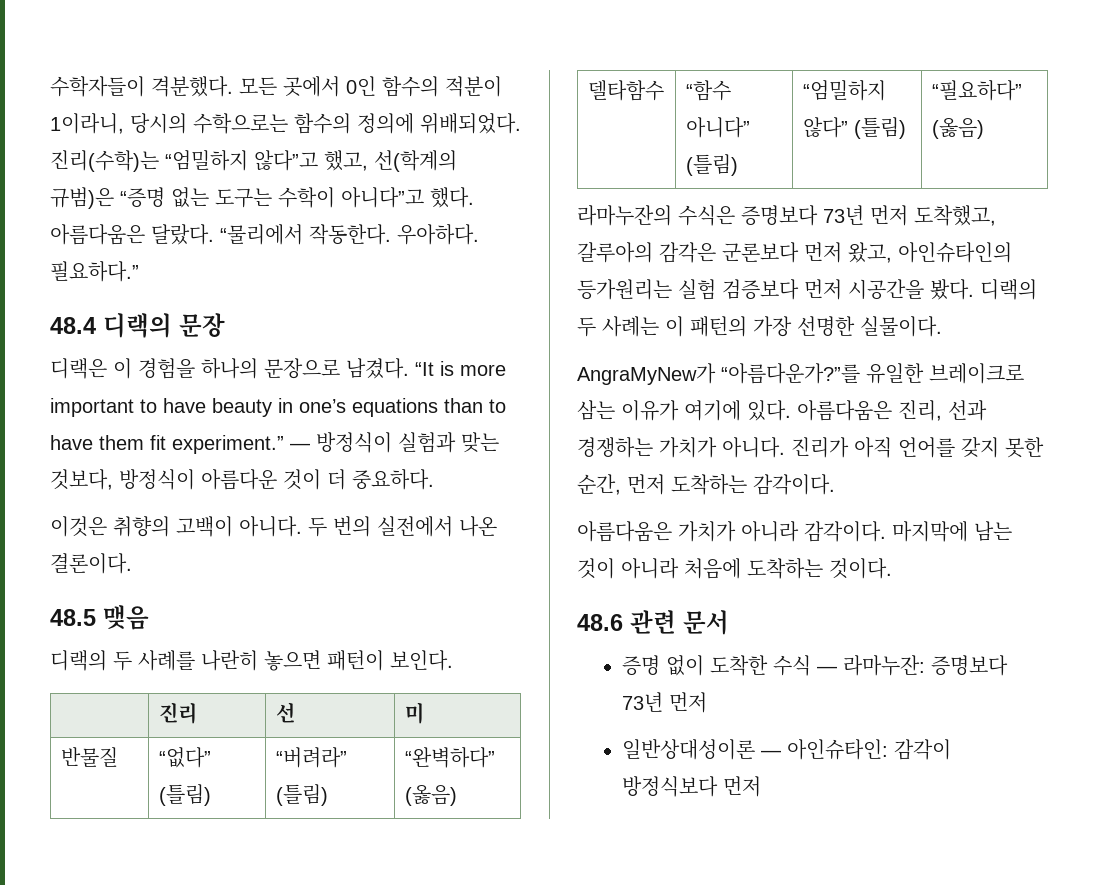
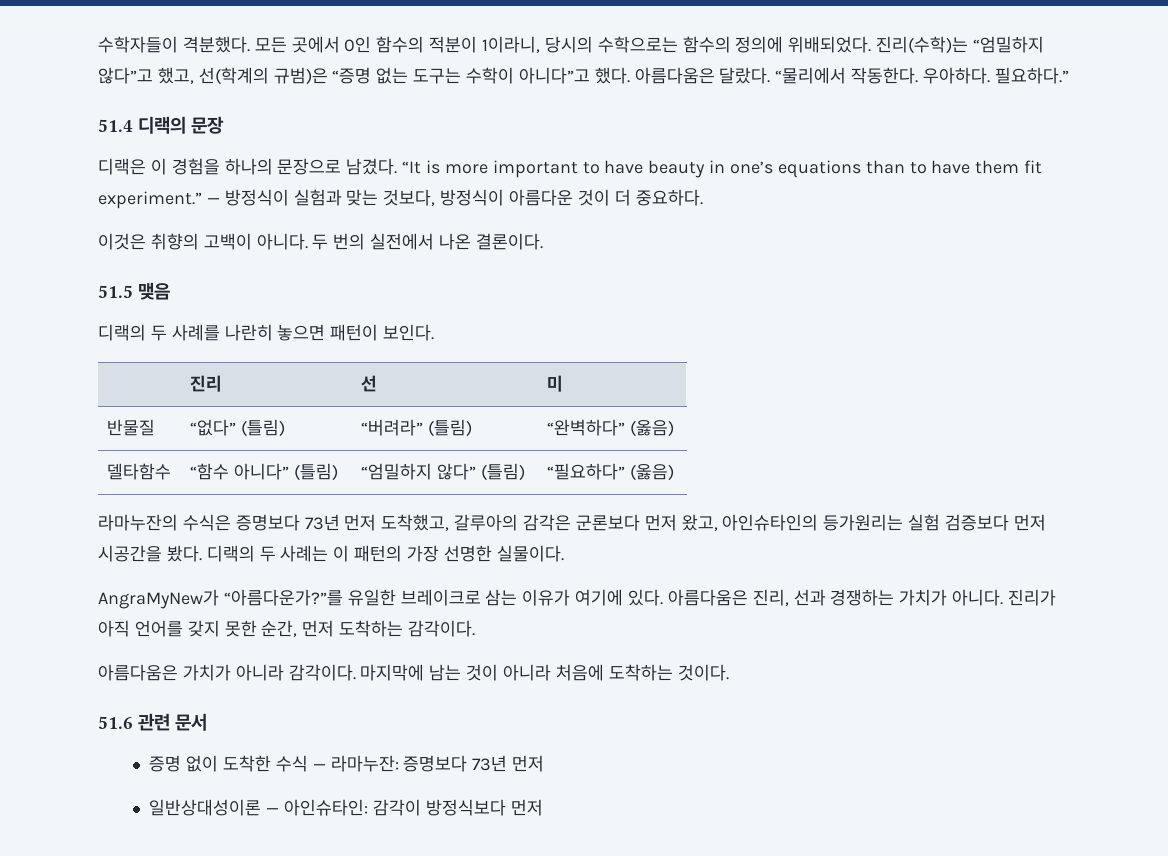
[50,317,96,334] 48.4 -> [98,119,133,132] 51.4
[50,609,96,626] 48.5 -> [98,285,133,298] 51.5
[577,614,623,631] 48.6 -> [98,716,133,729] 51.6

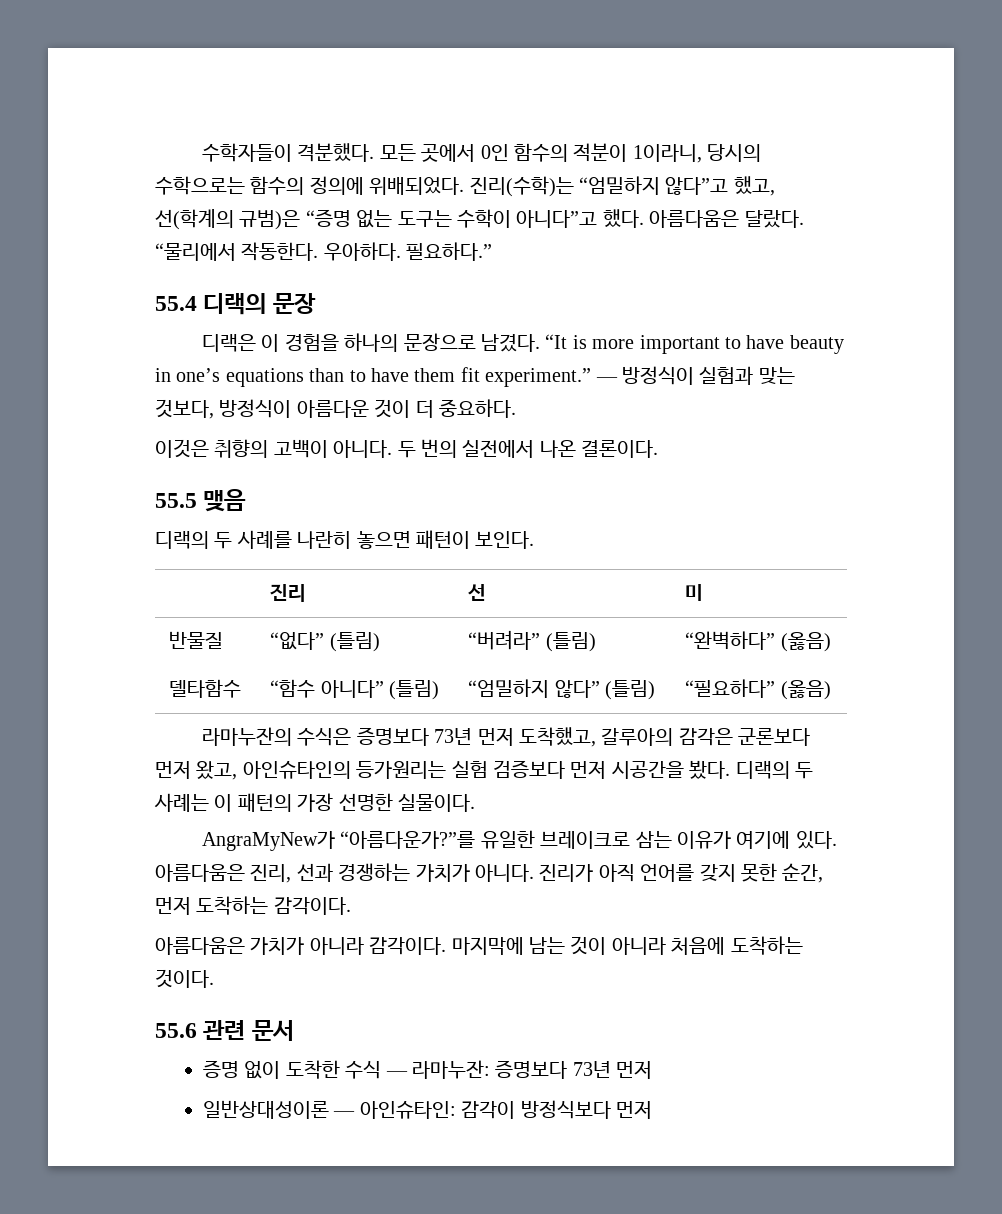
[98,119,133,132] 51.4 -> [155,296,197,311] 55.4
[98,285,133,298] 51.5 -> [155,493,197,508] 55.5
[98,716,133,729] 51.6 -> [155,1023,197,1038] 55.6

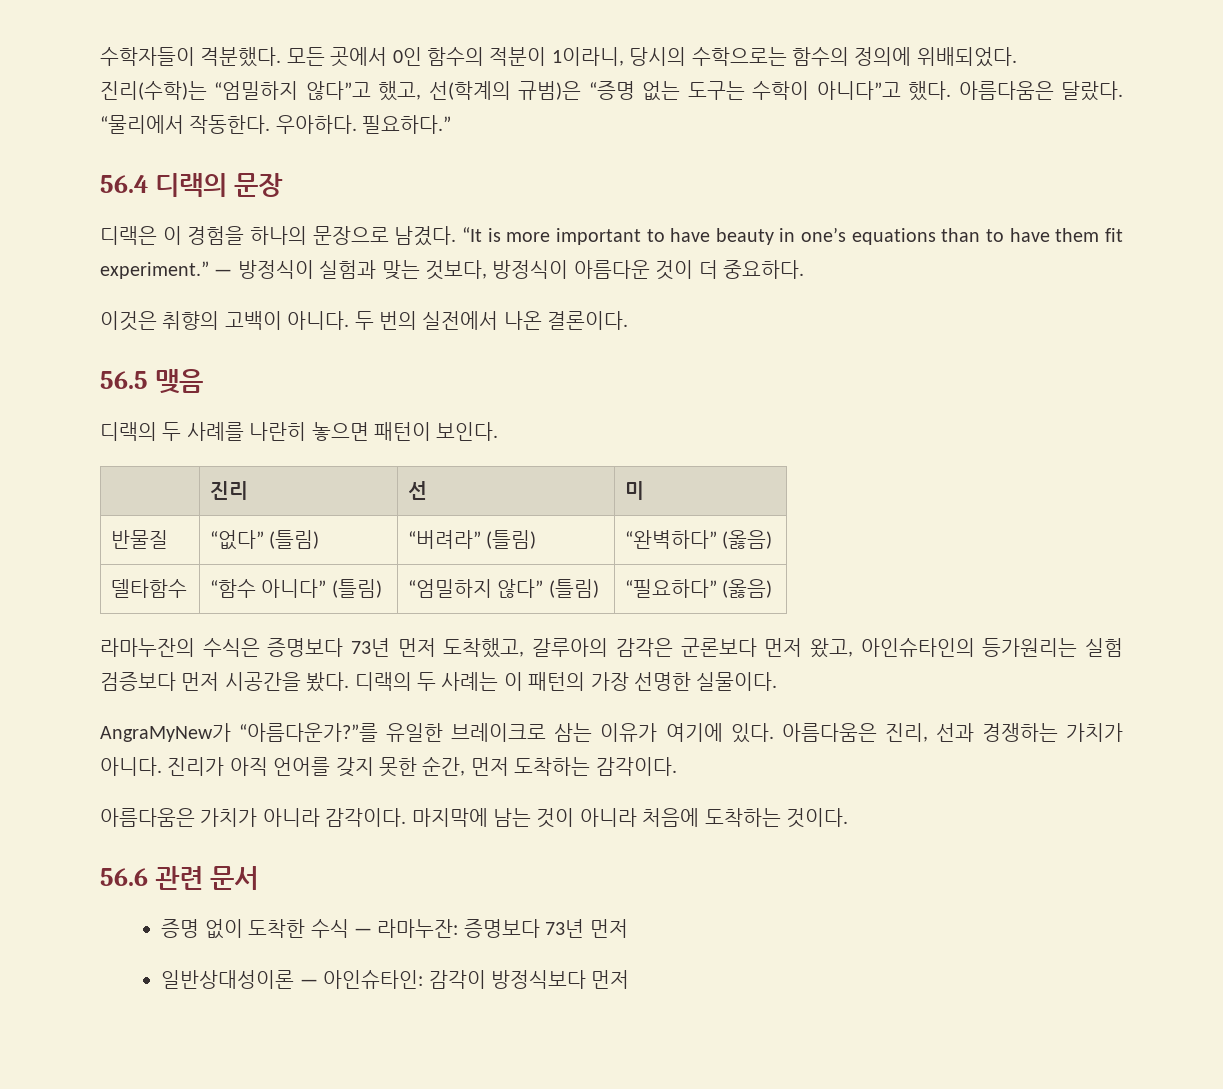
[155,296,197,311] 55.4 -> [100,175,148,193] 56.4
[155,493,197,508] 55.5 -> [100,371,148,389] 56.5
[155,1023,197,1038] 55.6 -> [100,868,148,886] 56.6

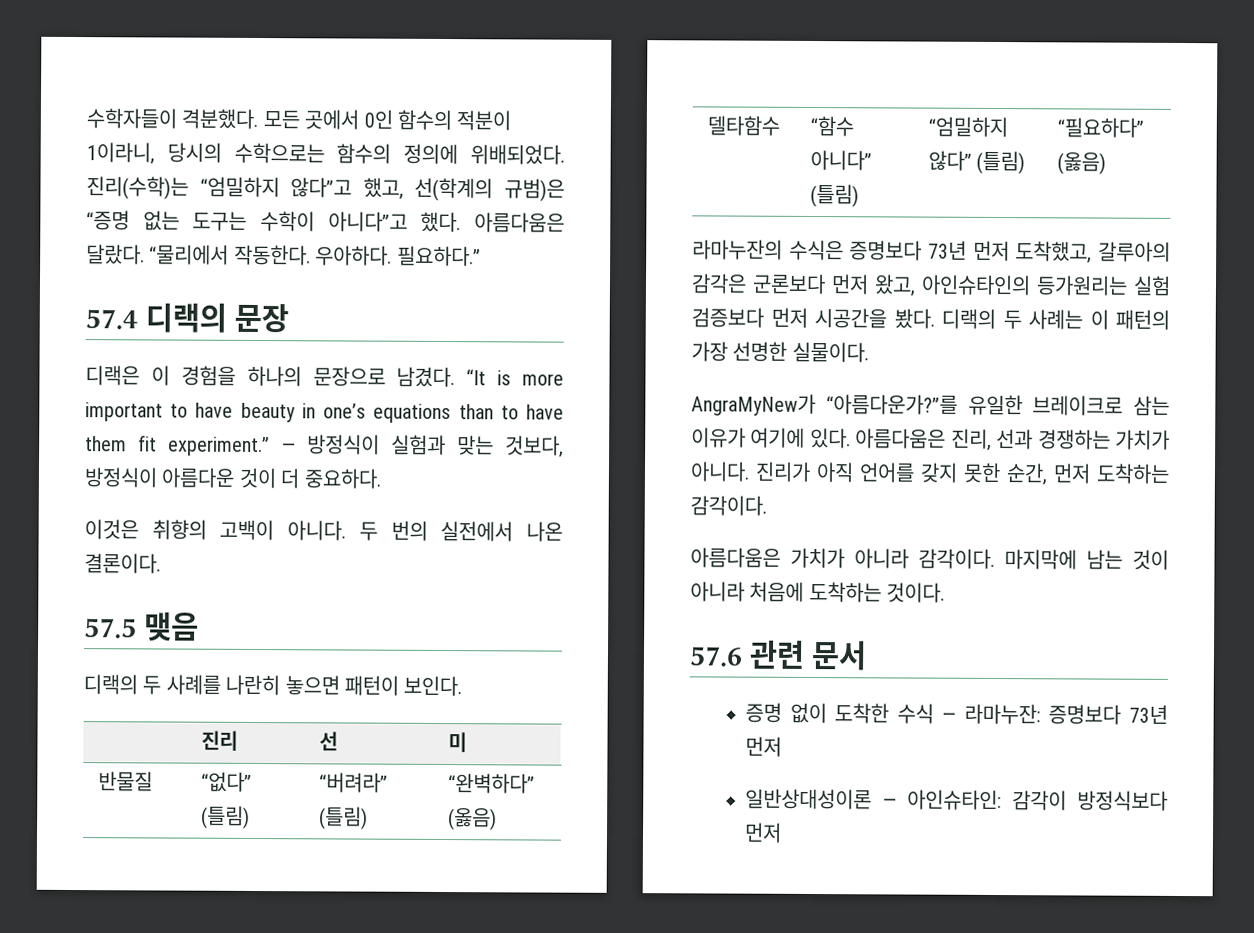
[100,175,148,193] 56.4 -> [85,309,138,330] 57.4
[100,371,148,389] 56.5 -> [84,618,137,639] 57.5
[100,868,148,886] 56.6 -> [689,646,743,667] 57.6

